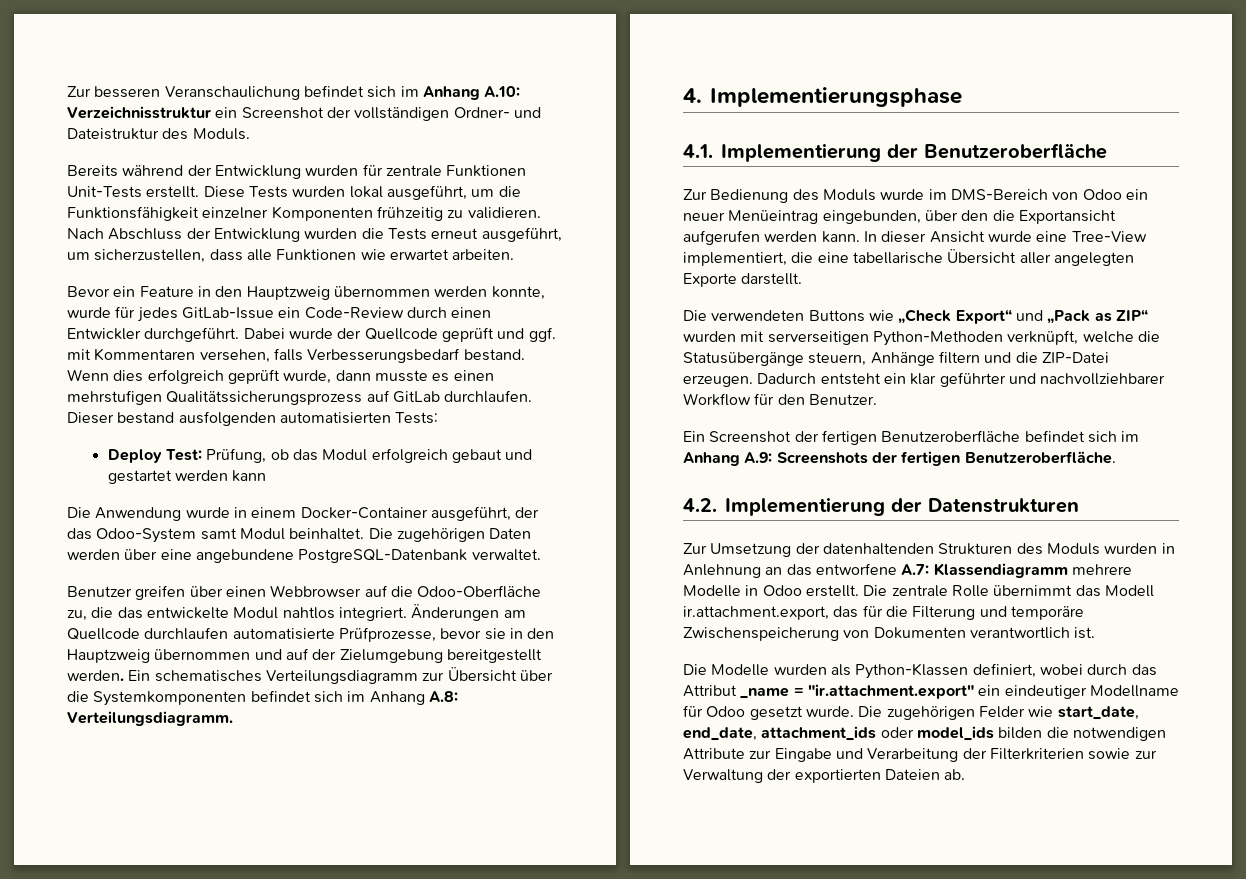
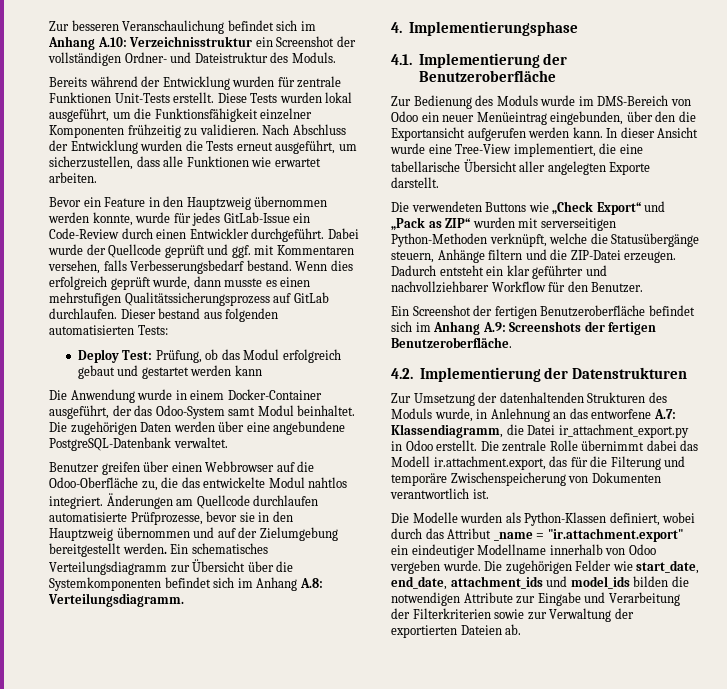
[178,411,276,426] ausfolgenden -> [203,308,279,322] aus folgenden
[1104,543,1158,554] wurden -> [434,408,473,422] wurde,
[933,563,1132,578] [683,585,741,597] Klassendiagramm mehrere Modelle -> [391,424,689,438] Klassendiagramm, die Datei ir_attachment_export.py
(1073, 590) none -> [646,440,677,451] dabei
[683,705,803,720] für Odoo gesetzt -> [549,544,656,555] [390,560,440,574] innerhalb von Odoo vergeben
[880,727,914,738] oder -> [546,576,568,587] und

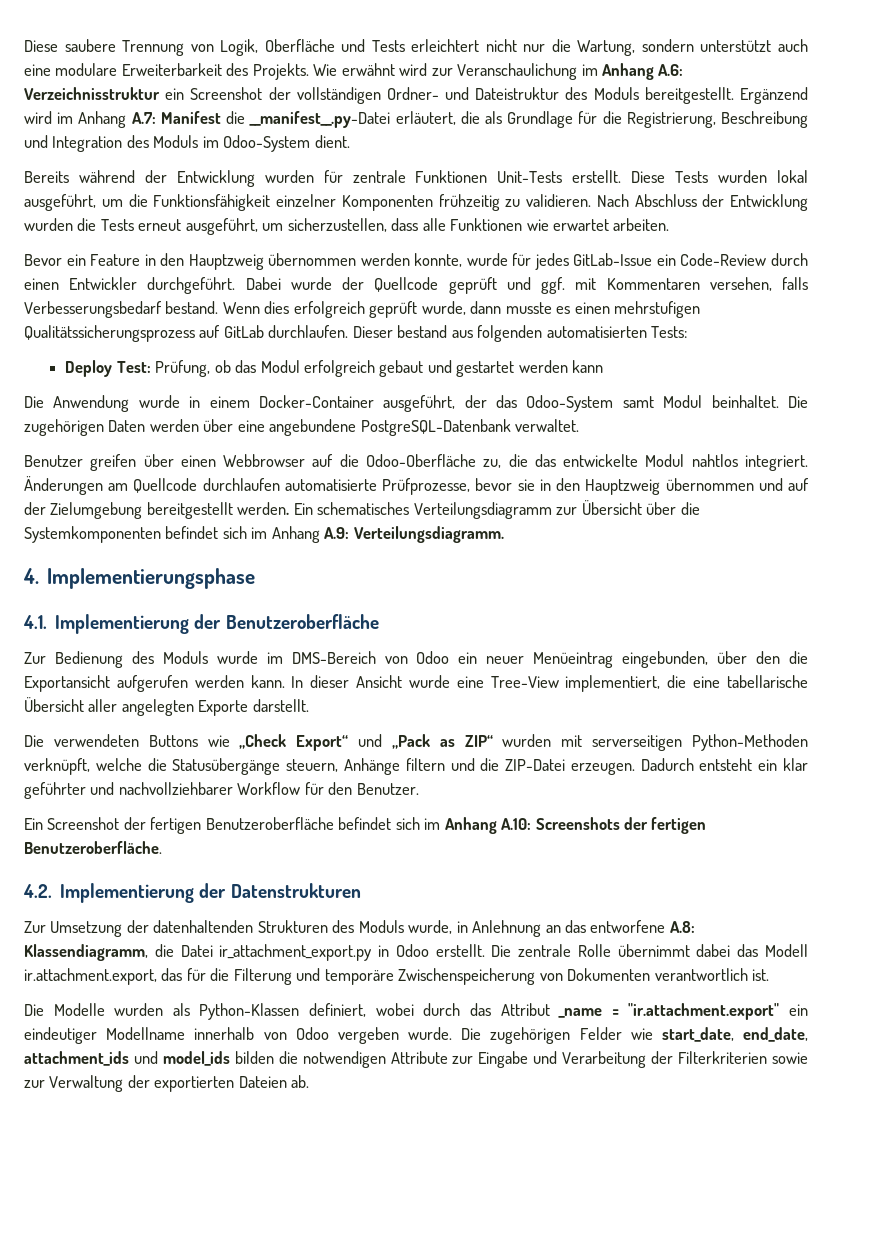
[49,20,316,34] [48,36,127,50] Zur besseren Veranschaulichung befindet sich im Anhang A.10: -> [24,39,808,56] [24,63,684,80] Diese saubere Trennung von Logik, Oberfläche und Tests erleichtert nicht nur die Wartung, sondern unterstützt auch eine modulare Erweiterbarkeit des Projekts. Wie erwähnt wird zur Veranschaulichung im Anhang A.6:
[291,52,336,63] Moduls. -> [593,87,808,104] [24,111,808,128] [24,135,350,152] Moduls bereitgestellt. Ergänzend wird im Anhang A.7: Manifest die __manifest__.py-Datei erläutert, die als Grundlage für die Registrierung, Beschreibung und Integration des Moduls im Odoo-System dient.
[299,578,323,588] A.8: -> [324,527,350,539] A.9:
[482,322,506,332] A.9: -> [501,818,532,830] A.10:
[653,409,676,419] A.7: -> [669,921,695,933] A.8:

